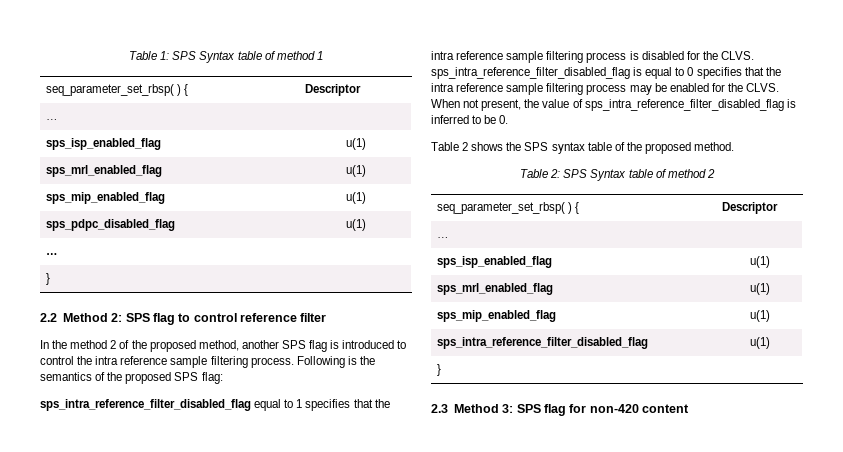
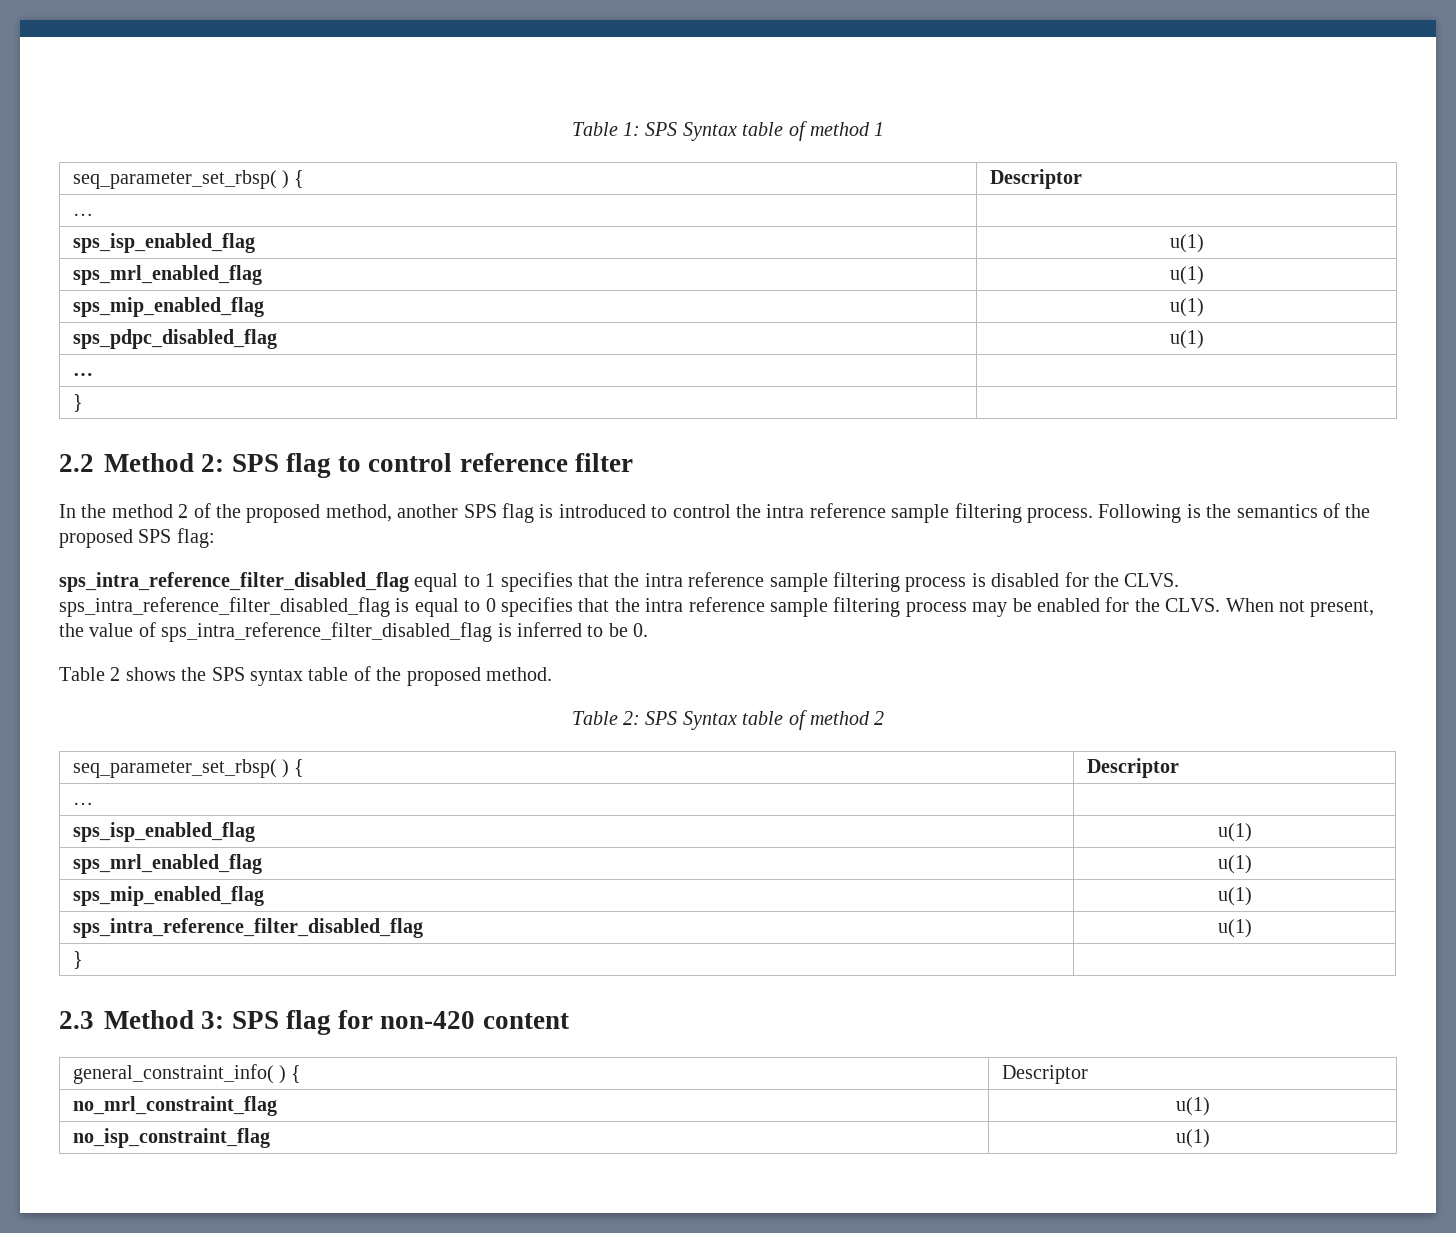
(689, 408) none -> [72,1064,302,1084] [1001,1065,1088,1084] [72,1096,277,1116] [1175,1097,1210,1116] [72,1128,270,1148] [1175,1129,1210,1148] // general_constraint_info( ) { | Descriptor // no_mrl_constraint_flag | u(1) // no_isp_constraint_flag | u(1)

